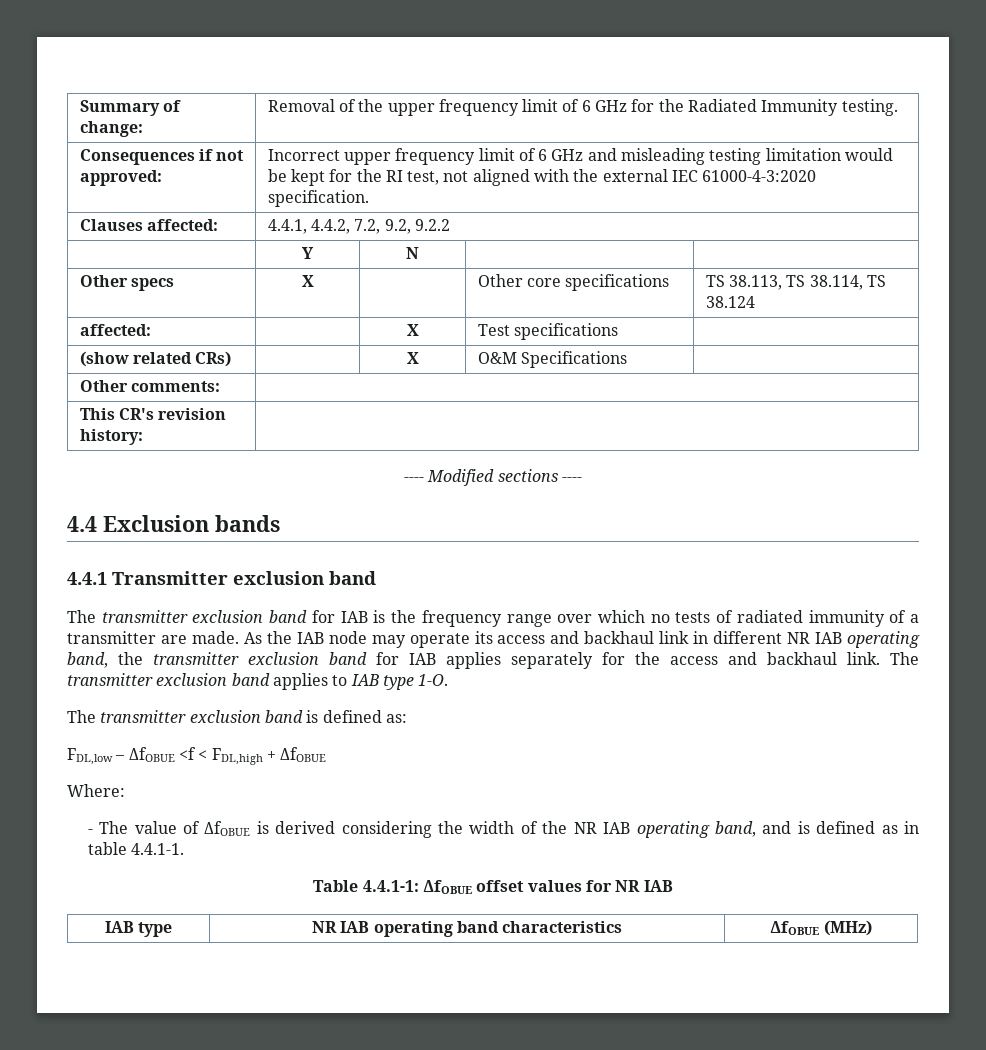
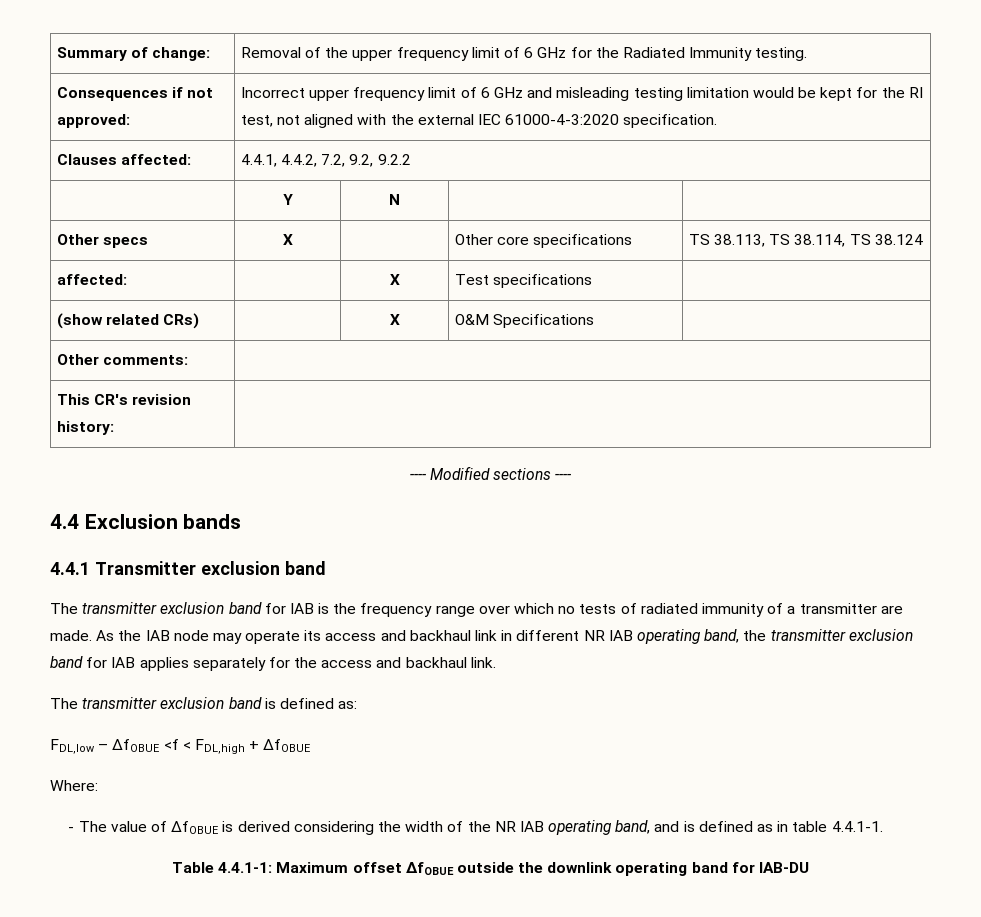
[890,652,919,665] [67,673,449,690] The transmitter exclusion band applies to IAB type 1-O. -> (496, 662) none
[423,880,673,894] [104,921,173,937] [311,921,623,937] [770,920,872,936] ΔfOBUE offset values for NR IAB // IAB type | NR IAB operating band characteristics | ΔfOBUE (MHz) -> [276,862,810,876] Maximum offset ΔfOBUE outside the downlink operating band for IAB-DU

